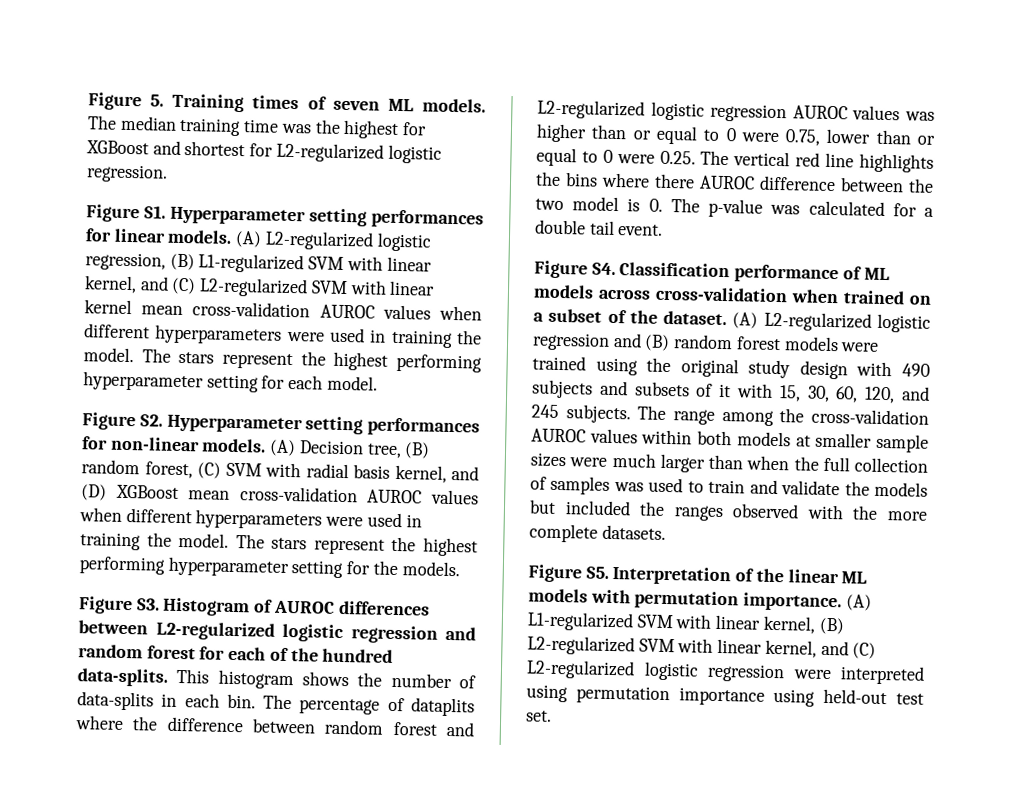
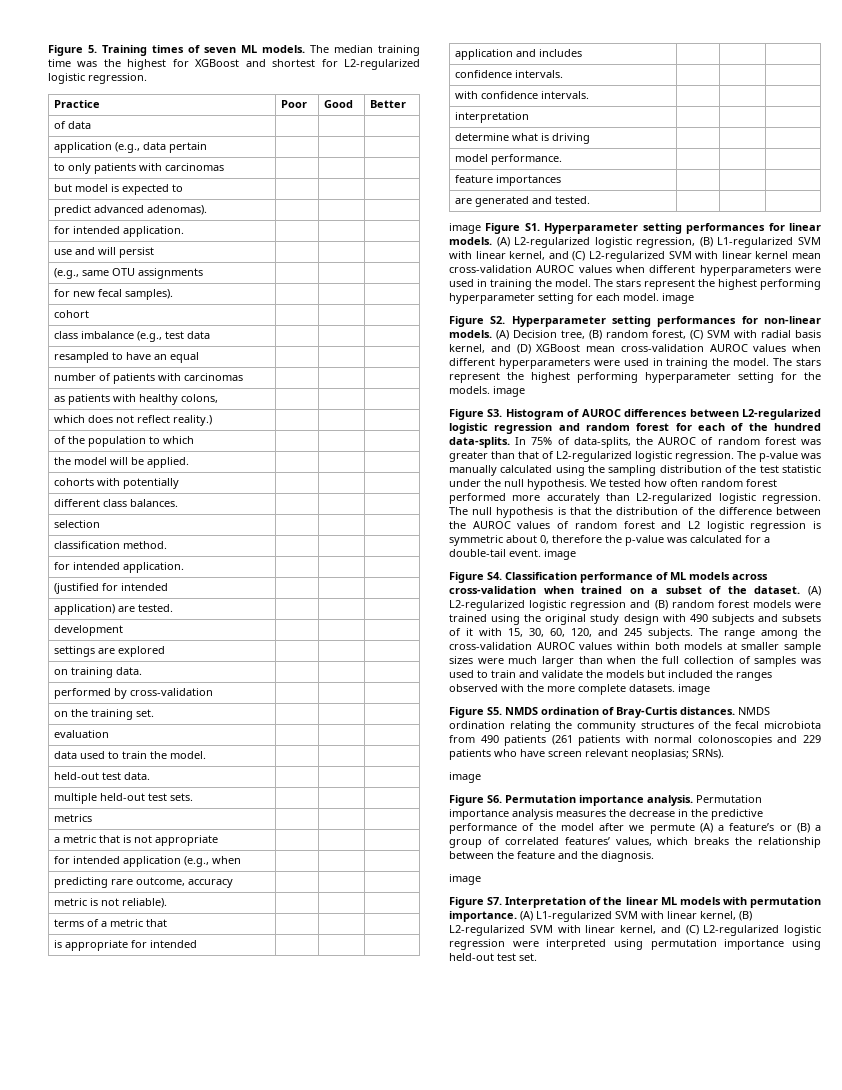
(168, 173) // -> [53,100,100,108] [280,100,307,108] [323,100,353,108] [369,100,406,108] [53,121,91,129] [53,142,207,153] [53,163,224,174] [53,184,183,195] [53,205,207,216] [53,226,184,237] [53,247,154,258] [53,268,203,279] [53,289,173,300] [53,310,89,318] [53,331,210,342] [53,352,199,363] [53,373,243,384] [53,394,218,405] [53,415,212,426] [53,436,194,447] [53,457,189,468] [53,478,179,489] [53,499,178,507] [53,520,100,528] [53,541,167,549] [53,562,184,573] [53,583,168,594] [53,604,173,615] [53,625,123,636] [53,646,165,657] [53,667,142,678] [53,688,213,699] [53,709,154,720] [53,730,109,738] [53,751,206,759] [53,772,150,780] [53,793,193,804] [53,814,92,822] [53,835,218,846] [53,856,241,867] [53,877,233,888] [53,898,167,908] [53,919,167,927] [53,940,197,951] [454,49,582,60] [454,70,563,78] [454,91,589,99] [454,112,529,123] [454,133,590,144] [454,154,562,165] [454,175,561,186] [454,196,590,207] [449,223,481,234] // Practice | Poor | Good | Better // of data | | | // application (e.g., data pertain | | | // to only patients with carcinomas | | | // but model is expected to | | | // predict advanced adenomas). | | | // for intended application. | | | // use and will persist | | | // (e.g., same OTU assignments | | | // for new fecal samples). | | | // cohort | | | // class imbalance (e.g., test data | | | // resampled to have an equal | | | // number of patients with carcinomas | | | // as patients with healthy colons, | | | // which does not reflect reality.) | | | // of the population to which | | | // the model will be applied. | | | // cohorts with potentially | | | // different class balances. | | | // selection | | | // classification method. | | | // for intended application. | | | // (justified for intended | | | // application) are tested. | | | // development | | | // settings are explored | | | // on training data. | | | // performed by cross-validation | | | // on the training set. | | | // evaluation | | | // data used to train the model. | | | // held-out test data. | | | // multiple held-out test sets. | | | // metrics | | | // a metric that is not appropriate | | | // for intended application (e.g., when | | | // predicting rare outcome, accuracy | | | // metric is not reliable). | | | // terms of a metric that | | | // is appropriate for intended | | | // application and includes | | | // confidence intervals. | | | // with confidence intervals. | | | // interpretation | | | // determine what is driving | | | // model performance. | | | // feature importances | | | // are generated and tested. | | | // image
(378, 383) none -> [662,293,694,304] image
(460, 569) none -> [493,386,525,397] image
[176,668,476,690] [77,691,475,717] [75,715,316,734] This histogram shows the number of data-splits in each bin. The percentage of dataplits where the difference between -> [515,437,821,448] [449,451,821,462] [449,465,821,476] [449,479,777,490] [449,493,821,504] [449,507,821,518] [449,521,570,529] In 75% of data-splits, the AUROC of random forest was greater than that of L2-regularized logistic regression. The p-value was manually calculated using the sampling distribution of the test statistic under the null hypothesis. We tested how often random forest performed more accurately than L2-regularized logistic regression. The null hypothesis is that the distribution of the difference between the AUROC values of
[537,99,935,123] [536,123,935,146] [536,147,934,173] [535,171,934,193] [535,196,700,213] L2-regularized logistic regression AUROC values was higher than or equal to 0 were 0.75, lower than or equal to 0 were 0.25. The vertical red line highlights the bins where there AUROC difference between the two model is 0. The -> [687,521,821,532] [449,535,622,546] L2 logistic regression is symmetric about 0, therefore the
[535,219,615,235] double tail -> [449,549,506,557] double-tail
(664, 230) none -> [544,549,576,560] image
(666, 532) none -> [678,684,710,695] image
(609, 572) none -> [505,707,770,718] [449,721,821,732] [449,735,821,746] [449,749,724,760] [449,772,481,783] [449,795,762,806] [449,809,763,820] [449,823,821,834] [449,837,821,848] [449,851,654,862] [449,874,481,885] [449,897,503,908] NMDS ordination of Bray-Curtis distances. NMDS ordination relating the community structures of the fecal microbiota from 490 patients (261 patients with normal colonoscopies and 229 patients who have screen relevant neoplasias; SRNs). // image // Figure S6. Permutation importance analysis. Permutation importance analysis measures the decrease in the predictive performance of the model after we permute (A) a feature’s or (B) a group of correlated features’ values, which breaks the relationship between the feature and the diagnosis. // image // Figure S7.

